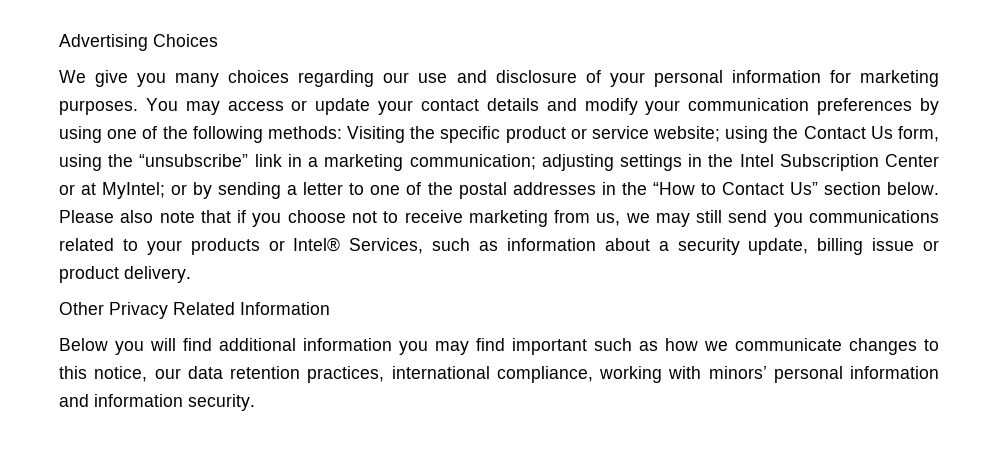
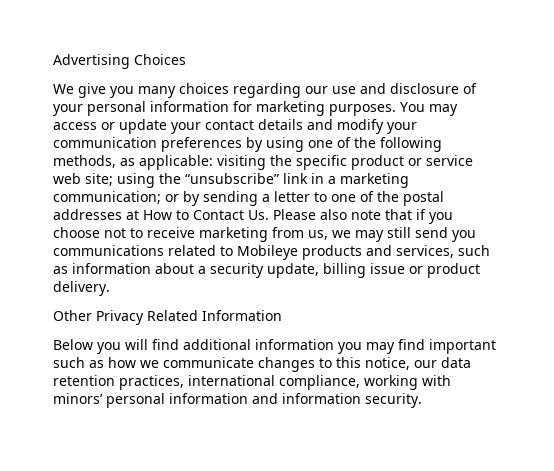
[267,126,406,143] methods: Visiting -> [53,155,266,170] methods, as applicable: visiting
[653,126,939,143] website; using the Contact Us form, -> [53,173,113,186] web site;
[541,154,939,171] [59,182,166,199] adjusting settings in the Intel Subscription Center or at MyIntel; -> (161, 197) none
[601,182,939,195] in the “How to Contact Us” section below. -> [126,210,269,220] at How to Contact Us.
[146,237,424,255] your products or Intel® Services, -> [237,245,454,260] Mobileye products and services,

